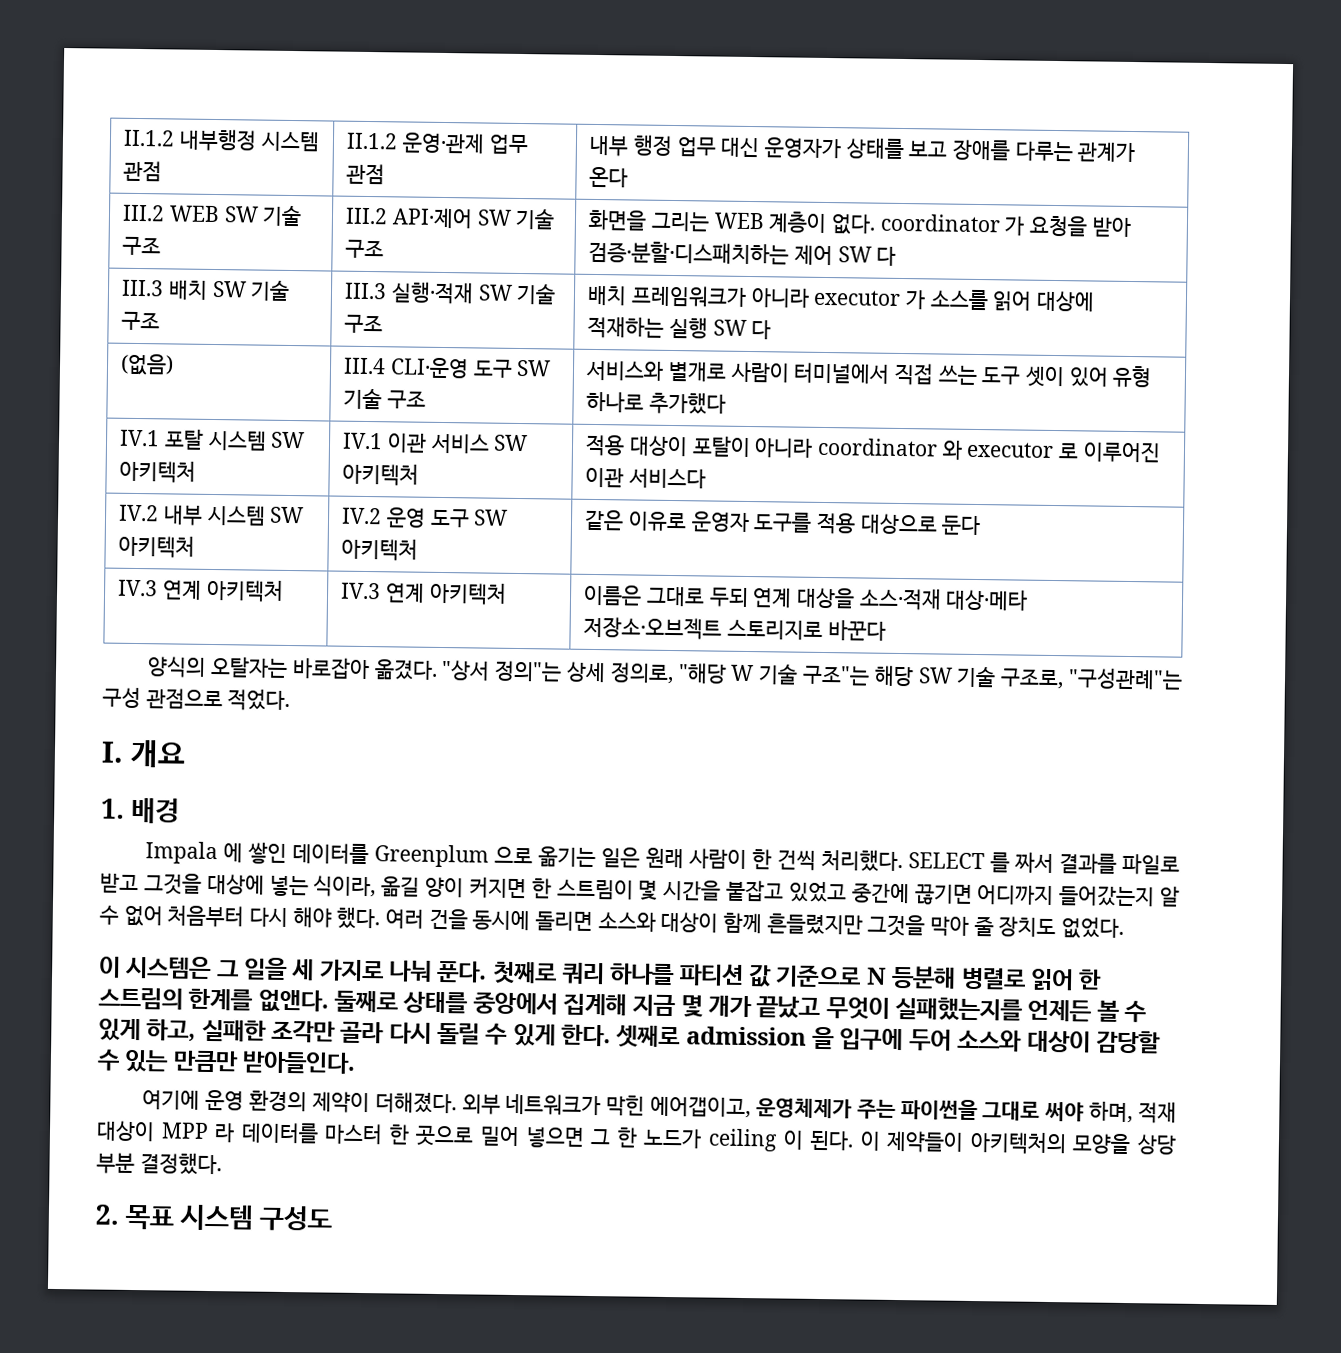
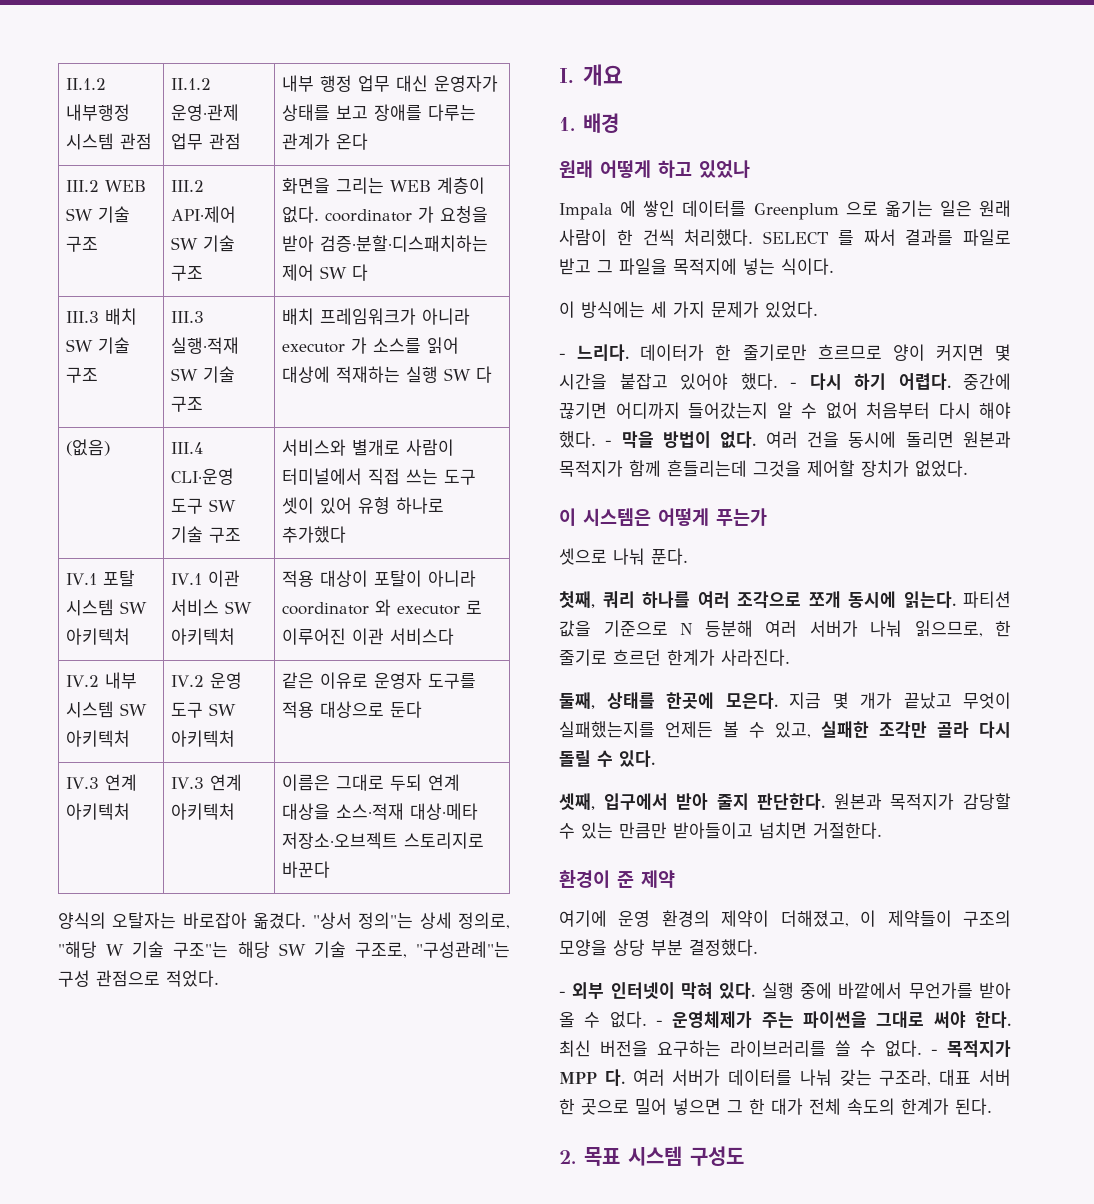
(181, 810) none -> [559,160,750,178] // 원래 어떻게 하고 있었나
[143,873,847,903] 그것을 대상에 넣는 식이라, 옮길 양이 커지면 한 스트림이 몇 시간을 붙잡고 있었고 -> [597,258,834,275] [559,301,818,318] [559,344,1011,361] [559,373,951,390] 그 파일을 목적지에 넣는 식이다. // 이 방식에는 세 가지 문제가 있었다. // - 느리다. 데이터가 한 줄기로만 흐르므로 양이 커지면 몇 시간을 붙잡고 있어야 했다. - 다시 하기 어렵다.
[385,908,1057,938] 여러 건을 동시에 돌리면 소스와 대상이 함께 흔들렸지만 그것을 막아 줄 장치도 -> [605,431,1011,448] [559,460,909,477] - 막을 방법이 없다. 여러 건을 동시에 돌리면 원본과 목적지가 함께 흔들리는데 그것을 제어할 장치가
[216,957,384,982] 그 일을 세 가지로 -> [658,508,767,526] [559,548,607,565] 어떻게 푸는가 // 셋으로
[491,961,557,985] 첫째로 -> [559,591,595,608] // 첫째,
[678,963,1103,991] [98,987,628,1016] 파티션 값 기준으로 N 등분해 병렬로 읽어 한 스트림의 한계를 없앤다. 둘째로 상태를 중앙에서 집계해 -> [697,591,1011,608] [559,620,1011,637] [559,649,790,666] [559,692,778,709] 여러 조각으로 쪼개 동시에 읽는다. 파티션 값을 기준으로 N 등분해 여러 서버가 나눠 읽으므로, 한 줄기로 흐르던 한계가 사라진다. // 둘째, 상태를 한곳에 모은다.
[98,1018,197,1042] 있게 하고, -> [775,721,811,738] 있고,
[512,1023,1161,1054] [97,1048,357,1074] [142,1089,752,1119] 있게 한다. 셋째로 admission 을 입구에 두어 소스와 대상이 감당할 수 있는 만큼만 받아들인다. // 여기에 운영 환경의 제약이 더해졌다. 외부 네트워크가 막힌 에어갭이고, -> [619,750,655,767] [559,793,1011,810] [559,822,882,839] [559,870,675,888] [559,910,1011,927] [559,939,758,956] [559,982,1011,999] [559,1011,663,1028] 있다. // 셋째, 입구에서 받아 줄지 판단한다. 원본과 목적지가 감당할 수 있는 만큼만 받아들이고 넘치면 거절한다. // 환경이 준 제약 // 여기에 운영 환경의 제약이 더해졌고, 이 제약들이 구조의 모양을 상당 부분 결정했다. // - 외부 인터넷이 막혀 있다. 실행 중에 바깥에서 무언가를 받아 올 수 없다. -
[1089,1101,1177,1124] [96,1120,384,1145] 하며, 적재 대상이 MPP 라 데이터를 마스터 -> [975,1011,1011,1028] [559,1040,1011,1057] [559,1069,1011,1086] 한다. 최신 버전을 요구하는 라이브러리를 쓸 수 없다. - 목적지가 MPP 다. 여러 서버가 데이터를 나눠 갖는 구조라, 대표 서버
[643,1128,1177,1155] [96,1152,222,1176] 노드가 ceiling 이 된다. 이 제약들이 아키텍처의 모양을 상당 부분 결정했다. -> [771,1098,992,1115] 대가 전체 속도의 한계가 된다.

